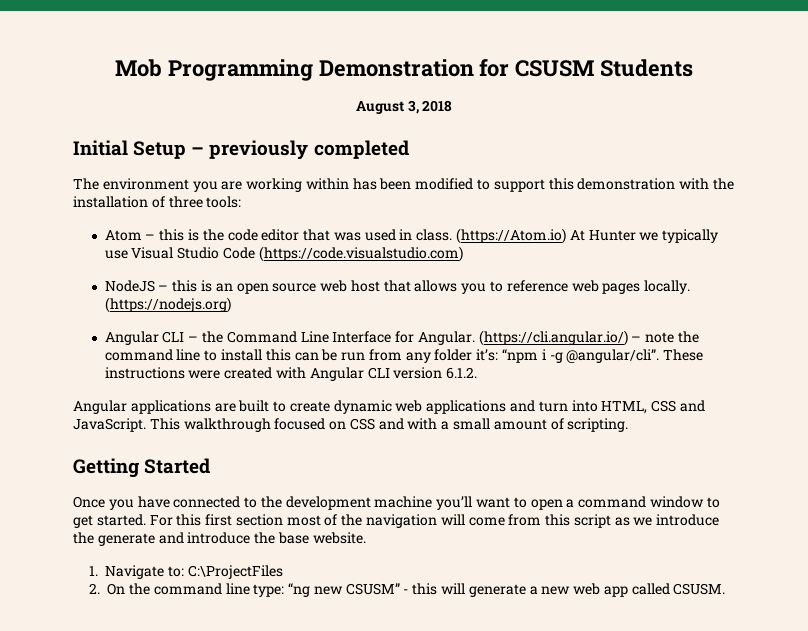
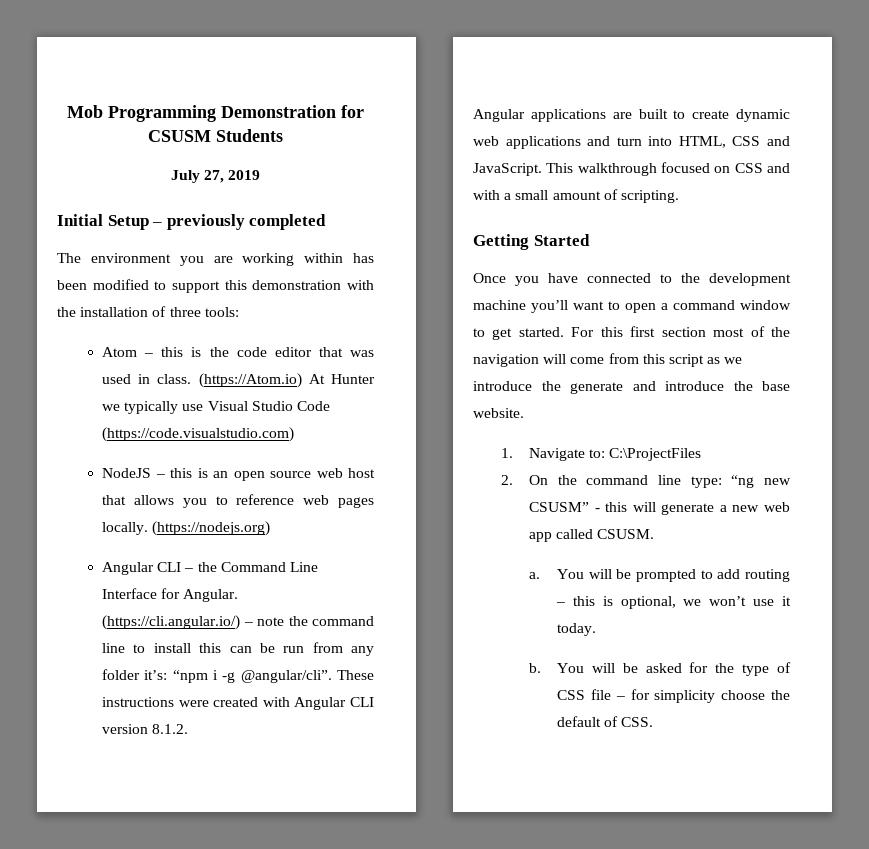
[355,100,453,114] August 3, 2018 -> [170,170,261,183] July 27, 2019
[446,367,478,379] 6.1.2. -> [152,724,189,734] 8.1.2.
(726, 589) none -> [529,569,790,582] [556,596,791,609] [557,623,597,636] [529,662,791,676] [557,689,790,703] [557,716,654,727] // a. You will be prompted to add routing – this is optional, we won’t use it today. // b. You will be asked for the type of CSS file – for simplicity choose the default of CSS.

